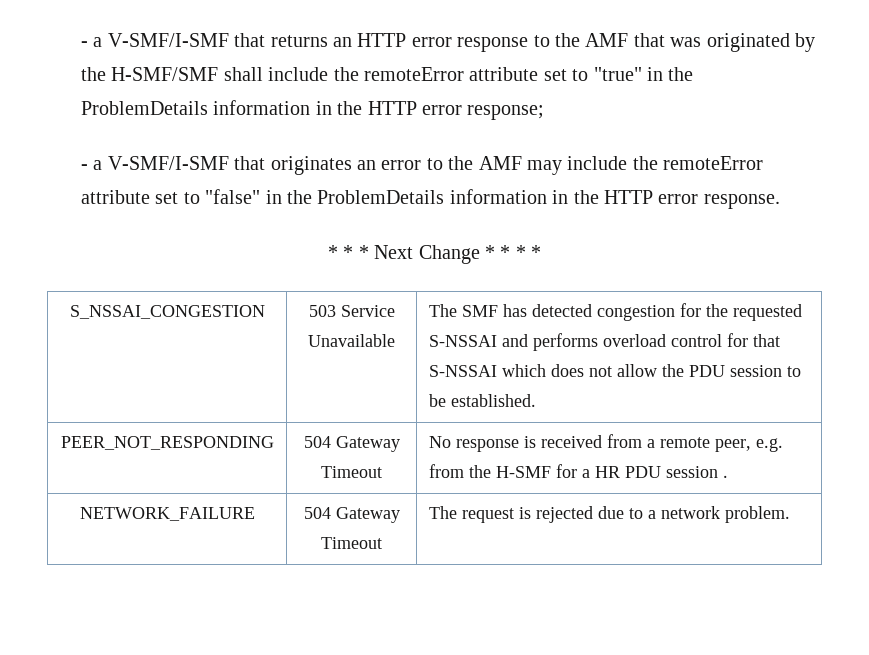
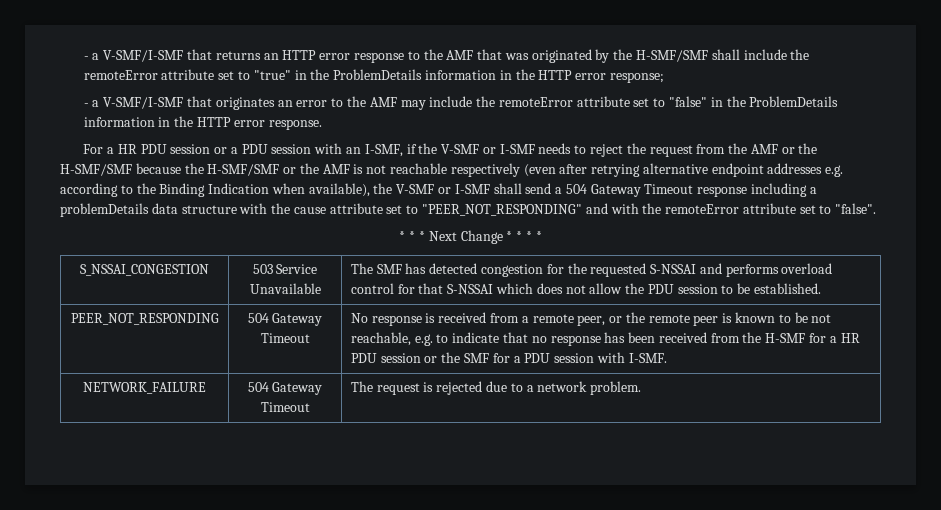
(780, 201) none -> [83,143,818,157] [60,163,844,177] [60,183,817,197] [60,203,877,217] // For a HR PDU session or a PDU session with an I-SMF, if the V-SMF or I-SMF needs to reject the request from the AMF or the H-SMF/SMF because the H-SMF/SMF or the AMF is not reachable respectively (even after retrying alternative endpoint addresses e.g. according to the Binding Indication when available), the V-SMF or I-SMF shall send a 504 Gateway Timeout response including a problemDetails data structure with the cause attribute set to "PEER_NOT_RESPONDING" and with the remoteError attribute set to "false".
[755,438,783,452] e.g. -> [609,312,832,326] [350,332,707,346] or the remote peer is known to be not reachable, e.g. to indicate that no response has been received
[722,475,728,478] . -> [424,352,667,363] or the SMF for a PDU session with I-SMF.

